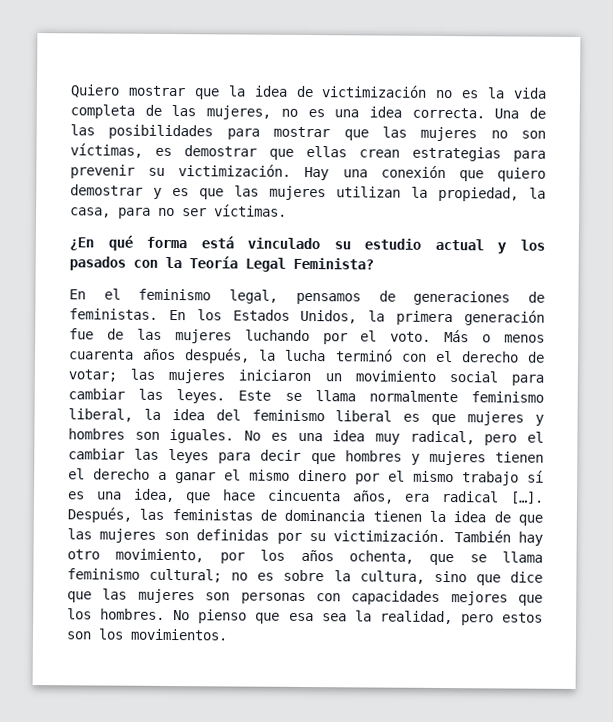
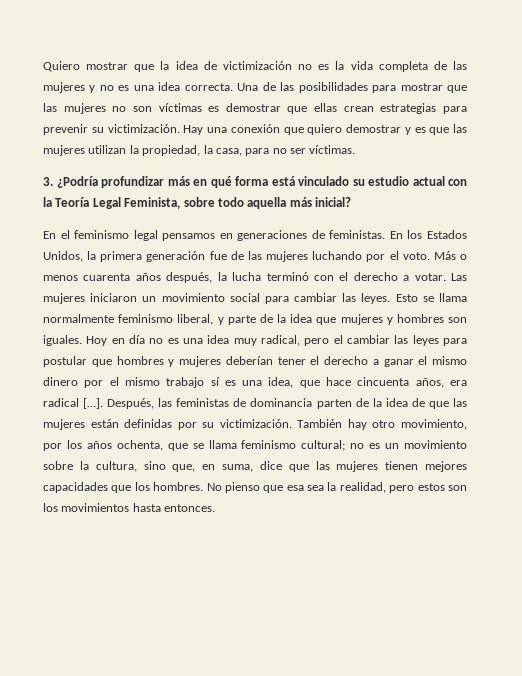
[206,105,272,120] mujeres, -> [43,82,96,93] mujeres y
[70,143,143,158] víctimas, -> [158,103,202,112] víctimas
[69,237,94,251] ¿En -> [43,176,207,188] 3. ¿Podría profundizar más en
[497,239,545,254] [69,256,126,271] y los pasados -> (445, 181) none
[293,257,374,270] Feminista? -> [124,197,351,209] Feminista, sobre todo aquella más inicial?
[229,289,396,305] legal, pensamos de -> [133,230,233,241] legal pensamos en
[526,351,545,363] [68,368,156,382] de votar; las -> [403,273,468,281] a votar. Las
[238,390,272,401] Este -> [395,294,418,302] Esto
[143,408,421,422] la idea del feminismo liberal es -> [217,314,313,325] y parte de la idea
[244,430,262,441] No -> [86,335,164,346] Hoy en día no
[260,449,302,461] decir -> [43,356,87,367] postular
[494,451,544,463] tienen -> [225,356,306,365] deberían tener
[372,510,422,522] tienen -> [316,398,369,409] parten de
[163,531,189,541] son -> [90,419,119,428] están
(275, 576) none -> [385,440,468,449] un movimiento
[475,574,501,586] que -> [172,464,254,472] que, en suma,
[205,590,508,606] son personas con capacidades mejores -> [385,461,467,472] [43,482,108,493] tienen mejores capacidades
[130,628,228,641] movimientos. -> [61,503,216,512] movimientos hasta entonces.

